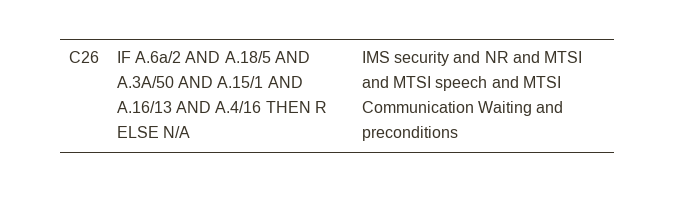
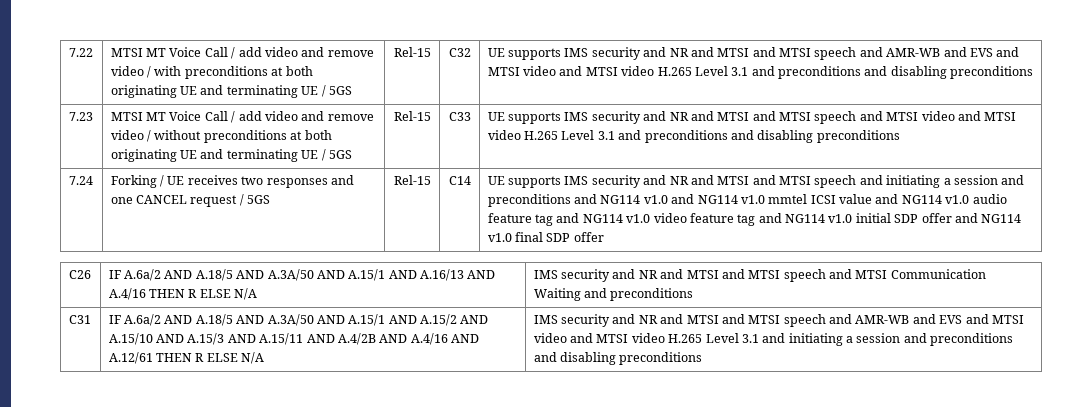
(68, 57) none -> [68,48,93,57] [110,47,374,59] [110,66,313,79] [110,85,352,98] [393,47,431,57] [448,48,471,57] [487,47,1020,60] [487,66,1034,79] [68,112,93,121] [110,111,374,123] [110,130,332,143] [110,149,352,162] [393,111,431,121] [448,112,471,121] [487,111,1017,124] [487,130,900,143] [68,176,93,185] [110,175,354,188] [110,194,271,207] [393,175,431,185] [448,176,471,185] [487,175,1025,188] [487,194,1007,207] [487,213,1022,226] [487,232,604,242] 7.22 | MTSI MT Voice Call / add video and remove video / with preconditions at both originating UE and terminating UE / 5GS | Rel-15 | C32 | UE supports IMS security and NR and MTSI and MTSI speech and AMR-WB and EVS and MTSI video and MTSI video H.265 Level 3.1 and preconditions and disabling preconditions // 7.23 | MTSI MT Voice Call / add video and remove video / without preconditions at both originating UE and terminating UE / 5GS | Rel-15 | C33 | UE supports IMS security and NR and MTSI and MTSI speech and MTSI video and MTSI video H.265 Level 3.1 and preconditions and disabling preconditions // 7.24 | Forking / UE receives two responses and one CANCEL request / 5GS | Rel-15 | C14 | UE supports IMS security and NR and MTSI and MTSI speech and initiating a session and preconditions and NG114 v1.0 and NG114 v1.0 mmtel ICSI value and NG114 v1.0 audio feature tag and NG114 v1.0 video feature tag and NG114 v1.0 initial SDP offer and NG114 v1.0 final SDP offer //
(458, 133) none -> [68,315,91,324] [108,314,489,326] [108,333,480,345] [108,352,265,364] [533,314,1024,327] [533,333,1014,346] [533,352,703,365] // C31 | IF A.6a/2 AND A.18/5 AND A.3A/50 AND A.15/1 AND A.15/2 AND A.15/10 AND A.15/3 AND A.15/11 AND A.4/2B AND A.4/16 AND A.12/61 THEN R ELSE N/A | IMS security and NR and MTSI and MTSI speech and AMR-WB and EVS and MTSI video and MTSI video H.265 Level 3.1 and initiating a session and preconditions and disabling preconditions

